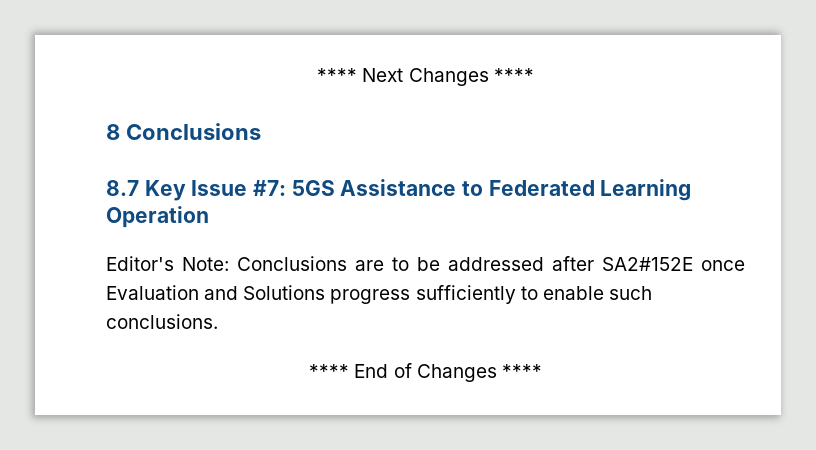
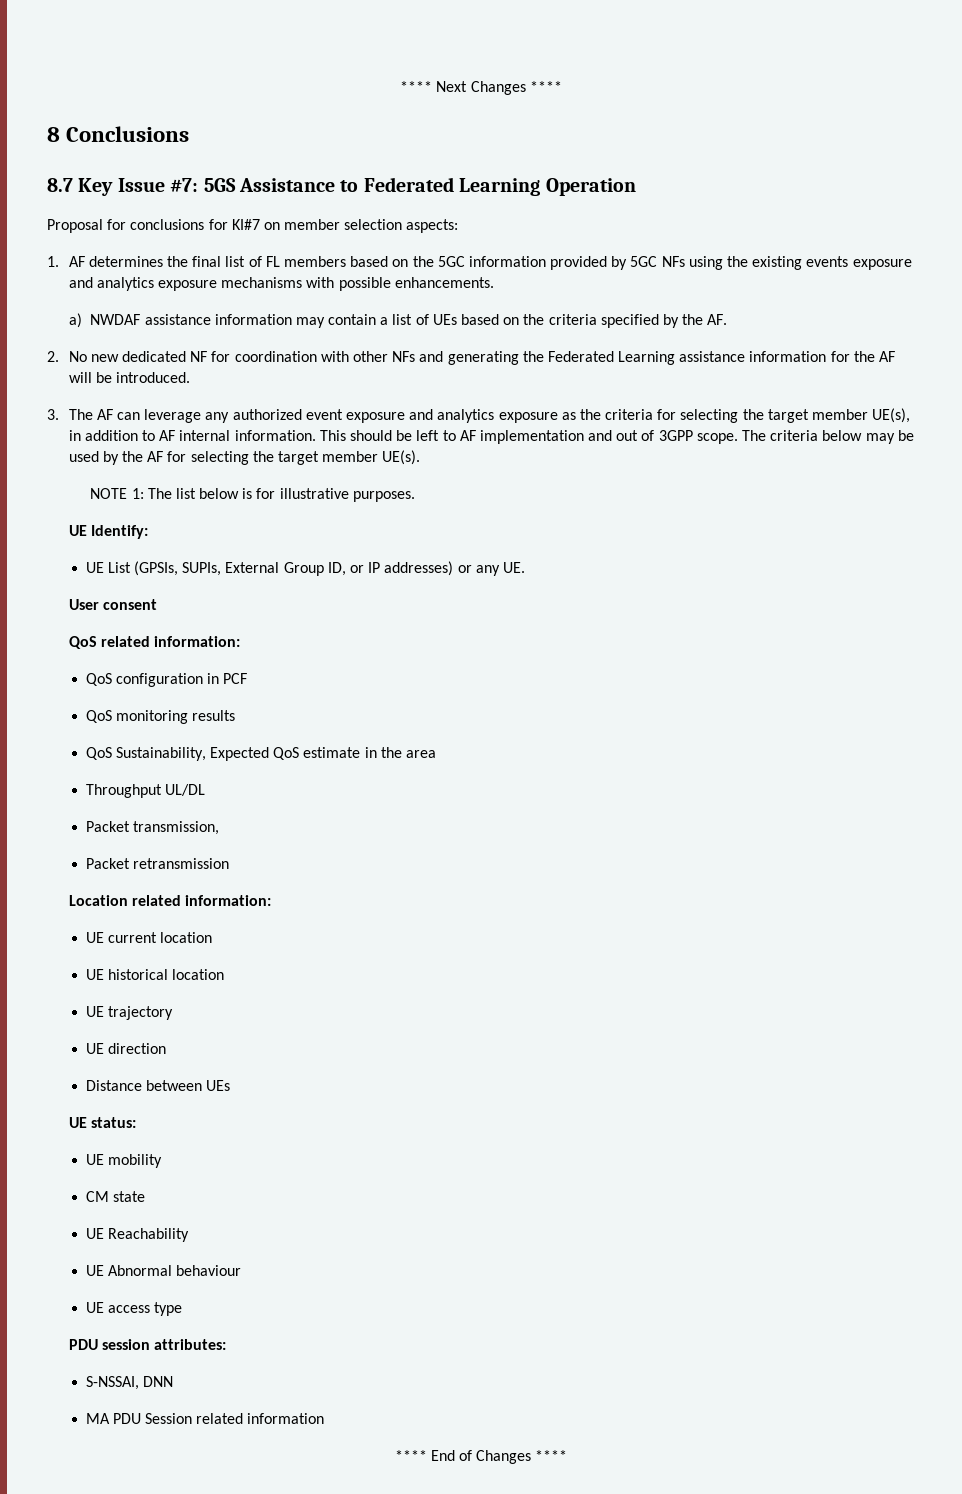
[106,256,745,271] [106,285,652,304] [106,314,218,329] Editor's Note: Conclusions are to be addressed after SA2#152E once Evaluation and Solutions progress sufficiently to enable such conclusions. -> [47,219,459,233] [47,256,912,270] [68,277,494,291] [68,313,728,328] [47,351,896,365] [68,372,191,383] [47,408,911,423] [68,430,914,444] [68,450,421,465] [90,488,415,502] [68,525,148,539] [85,561,525,576] [68,599,157,610] [68,636,241,649] [85,673,248,687] [85,710,236,724] [85,747,437,761] [85,784,205,798] [85,821,219,835] [85,858,229,869] [68,895,272,906] [85,932,213,943] [85,969,225,980] [85,1006,173,1020] [85,1043,166,1054] [85,1080,231,1091] [68,1117,136,1128] [85,1154,162,1168] [85,1191,145,1202] [85,1228,189,1242] [85,1265,242,1276] [85,1302,183,1316] [68,1339,227,1350] [85,1376,173,1390] [85,1413,325,1424] Proposal for conclusions for KI#7 on member selection aspects: // 1. AF determines the final list of FL members based on the 5GC information provided by 5GC NFs using the existing events exposure and analytics exposure mechanisms with possible enhancements. // a) NWDAF assistance information may contain a list of UEs based on the criteria specified by the AF. // 2. No new dedicated NF for coordination with other NFs and generating the Federated Learning assistance information for the AF will be introduced. // 3. The AF can leverage any authorized event exposure and analytics exposure as the criteria for selecting the target member UE(s), in addition to AF internal information. This should be left to AF implementation and out of 3GPP scope. The criteria below may be used by the AF for selecting the target member UE(s). // NOTE 1: The list below is for illustrative purposes. // UE Identify: // UE List (GPSIs, SUPIs, External Group ID, or IP addresses) or any UE. // User consent // QoS related information: // QoS configuration in PCF // QoS monitoring results // QoS Sustainability, Expected QoS estimate in the area // Throughput UL/DL // Packet transmission, // Packet retransmission // Location related information: // UE current location // UE historical location // UE trajectory // UE direction // Distance between UEs // UE status: // UE mobility // CM state // UE Reachability // UE Abnormal behaviour // UE access type // PDU session attributes: // S-NSSAI, DNN // MA PDU Session related information

